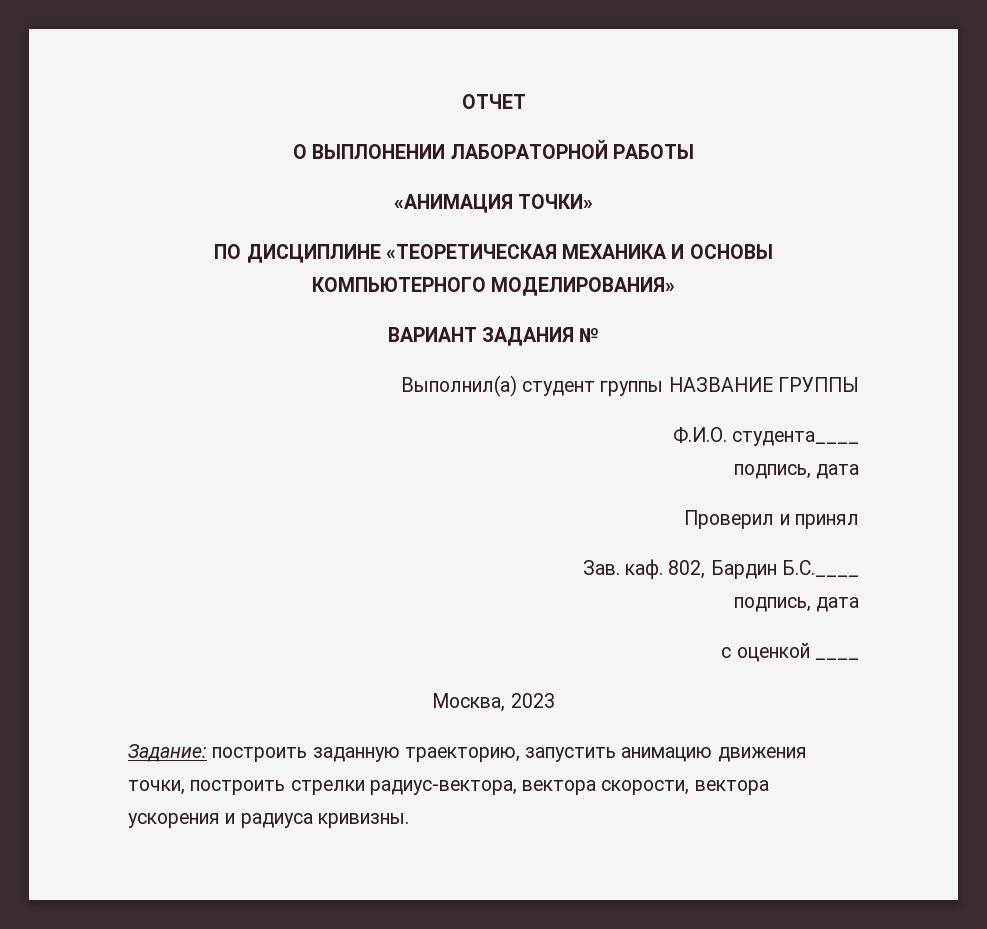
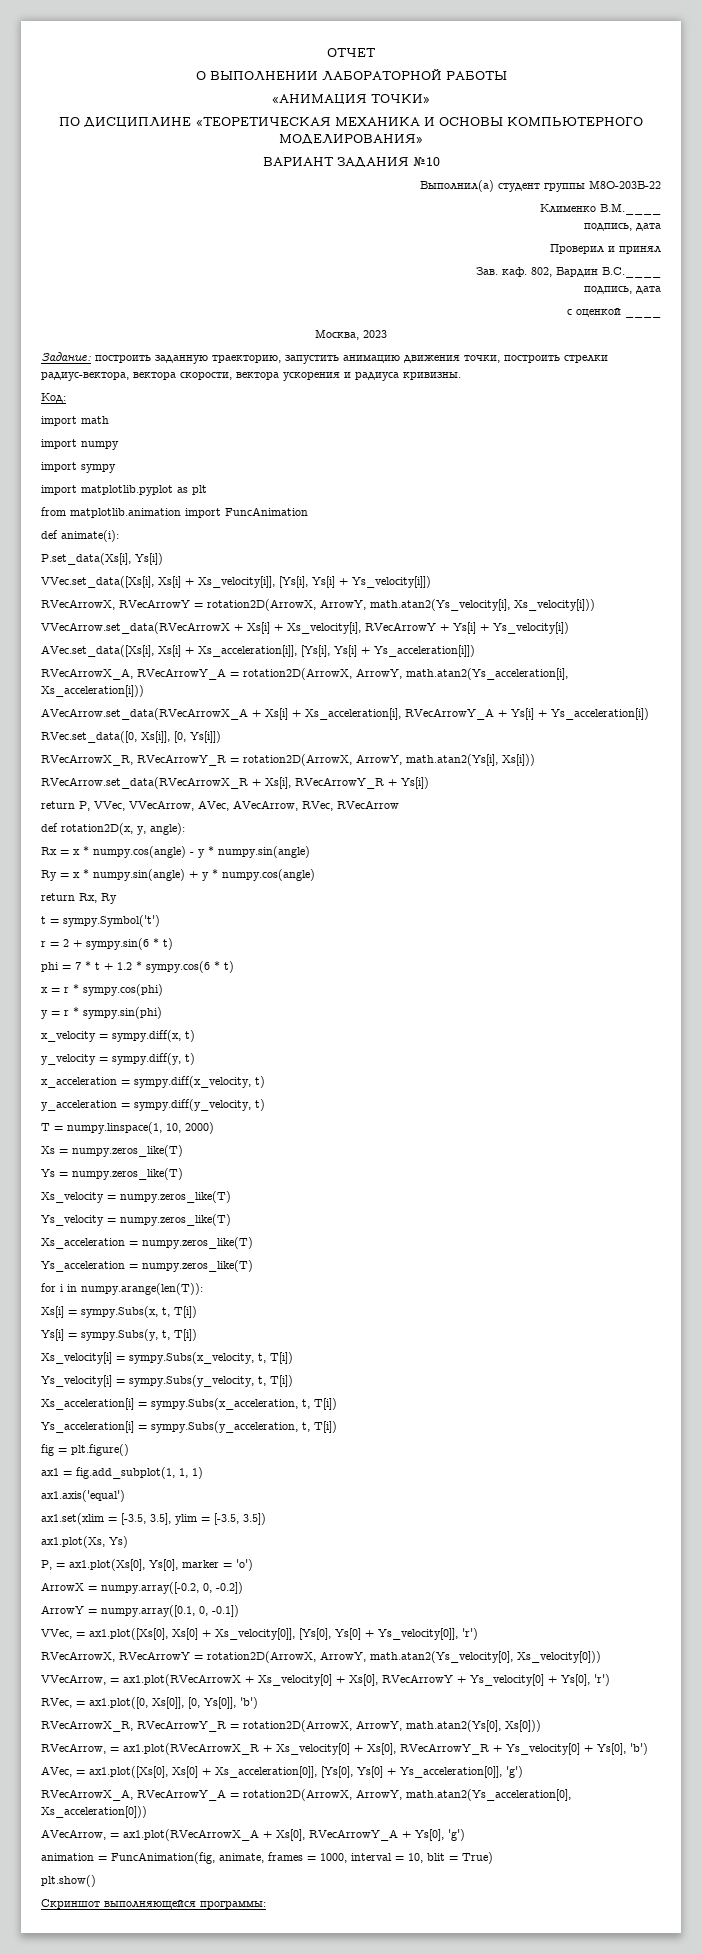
[312,144,446,159] ВЫПЛОНЕНИИ -> [209,71,318,80] ВЫПОЛНЕНИИ
[579,327,600,342] № -> [412,156,440,167] №10
[668,377,859,392] [672,427,859,446] НАЗВАНИЕ ГРУППЫ // Ф.И.О. студента____ -> [589,180,661,189] [540,203,661,215] М8О-203Б-22 // Клименко В.М.____
(409, 820) none -> [41,393,66,403] [41,416,109,426] [41,439,119,450] [41,462,116,473] [41,485,207,496] [41,507,308,518] [41,530,119,542] [41,553,163,565] [41,576,431,588] [41,599,595,611] [41,622,569,634] [41,645,475,657] [41,668,568,680] [41,685,144,697] [41,708,649,720] [41,731,221,743] [41,754,535,766] [41,777,429,789] [41,800,399,811] [41,823,185,835] [41,846,310,858] [41,869,315,881] [41,893,117,904] [41,915,160,927] [41,938,173,950] [41,961,234,973] [41,984,163,996] [41,1007,162,1019] [41,1030,195,1042] [41,1053,195,1065] [41,1076,265,1088] [41,1099,265,1111] [41,1122,214,1134] [41,1145,183,1157] [41,1168,183,1180] [41,1191,231,1203] [41,1214,231,1226] [41,1237,253,1249] [41,1260,253,1272] [41,1283,203,1295] [41,1306,197,1318] [41,1329,197,1341] [41,1352,293,1364] [41,1375,293,1387] [41,1398,337,1410] [41,1421,337,1433] [41,1444,129,1456] [41,1467,203,1479] [41,1490,125,1502] [41,1513,266,1525] [41,1536,128,1548] [41,1559,253,1571] [41,1582,243,1594] [41,1605,239,1617] [41,1628,478,1640] [41,1651,601,1663] [41,1674,610,1686] [41,1697,258,1709] [41,1720,541,1732] [41,1743,648,1755] [41,1766,523,1778] [41,1789,571,1801] [41,1806,147,1818] [41,1829,465,1841] [41,1852,493,1864] [41,1875,96,1887] [41,1899,266,1909] // Код: // import math // import numpy // import sympy // import matplotlib.pyplot as plt // from matplotlib.animation import FuncAnimation // def animate(i): // P.set_data(Xs[i], Ys[i]) // VVec.set_data([Xs[i], Xs[i] + Xs_velocity[i]], [Ys[i], Ys[i] + Ys_velocity[i]]) // RVecArrowX, RVecArrowY = rotation2D(ArrowX, ArrowY, math.atan2(Ys_velocity[i], Xs_velocity[i])) // VVecArrow.set_data(RVecArrowX + Xs[i] + Xs_velocity[i], RVecArrowY + Ys[i] + Ys_velocity[i]) // AVec.set_data([Xs[i], Xs[i] + Xs_acceleration[i]], [Ys[i], Ys[i] + Ys_acceleration[i]]) // RVecArrowX_A, RVecArrowY_A = rotation2D(ArrowX, ArrowY, math.atan2(Ys_acceleration[i], Xs_acceleration[i])) // AVecArrow.set_data(RVecArrowX_A + Xs[i] + Xs_acceleration[i], RVecArrowY_A + Ys[i] + Ys_acceleration[i]) // RVec.set_data([0, Xs[i]], [0, Ys[i]]) // RVecArrowX_R, RVecArrowY_R = rotation2D(ArrowX, ArrowY, math.atan2(Ys[i], Xs[i])) // RVecArrow.set_data(RVecArrowX_R + Xs[i], RVecArrowY_R + Ys[i]) // return P, VVec, VVecArrow, AVec, AVecArrow, RVec, RVecArrow // def rotation2D(x, y, angle): // Rx = x * numpy.cos(angle) - y * numpy.sin(angle) // Ry = x * numpy.sin(angle) + y * numpy.cos(angle) // return Rx, Ry // t = sympy.Symbol('t') // r = 2 + sympy.sin(6 * t) // phi = 7 * t + 1.2 * sympy.cos(6 * t) // x = r * sympy.cos(phi) // y = r * sympy.sin(phi) // x_velocity = sympy.diff(x, t) // y_velocity = sympy.diff(y, t) // x_acceleration = sympy.diff(x_velocity, t) // y_acceleration = sympy.diff(y_velocity, t) // T = numpy.linspace(1, 10, 2000) // Xs = numpy.zeros_like(T) // Ys = numpy.zeros_like(T) // Xs_velocity = numpy.zeros_like(T) // Ys_velocity = numpy.zeros_like(T) // Xs_acceleration = numpy.zeros_like(T) // Ys_acceleration = numpy.zeros_like(T) // for i in numpy.arange(len(T)): // Xs[i] = sympy.Subs(x, t, T[i]) // Ys[i] = sympy.Subs(y, t, T[i]) // Xs_velocity[i] = sympy.Subs(x_velocity, t, T[i]) // Ys_velocity[i] = sympy.Subs(y_velocity, t, T[i]) // Xs_acceleration[i] = sympy.Subs(x_acceleration, t, T[i]) // Ys_acceleration[i] = sympy.Subs(y_acceleration, t, T[i]) // fig = plt.figure() // ax1 = fig.add_subplot(1, 1, 1) // ax1.axis('equal') // ax1.set(xlim = [-3.5, 3.5], ylim = [-3.5, 3.5]) // ax1.plot(Xs, Ys) // P, = ax1.plot(Xs[0], Ys[0], marker = 'o') // ArrowX = numpy.array([-0.2, 0, -0.2]) // ArrowY = numpy.array([0.1, 0, -0.1]) // VVec, = ax1.plot([Xs[0], Xs[0] + Xs_velocity[0]], [Ys[0], Ys[0] + Ys_velocity[0]], 'r') // RVecArrowX, RVecArrowY = rotation2D(ArrowX, ArrowY, math.atan2(Ys_velocity[0], Xs_velocity[0])) // VVecArrow, = ax1.plot(RVecArrowX + Xs_velocity[0] + Xs[0], RVecArrowY + Ys_velocity[0] + Ys[0], 'r') // RVec, = ax1.plot([0, Xs[0]], [0, Ys[0]], 'b') // RVecArrowX_R, RVecArrowY_R = rotation2D(ArrowX, ArrowY, math.atan2(Ys[0], Xs[0])) // RVecArrow, = ax1.plot(RVecArrowX_R + Xs_velocity[0] + Xs[0], RVecArrowY_R + Ys_velocity[0] + Ys[0], 'b') // AVec, = ax1.plot([Xs[0], Xs[0] + Xs_acceleration[0]], [Ys[0], Ys[0] + Ys_acceleration[0]], 'g') // RVecArrowX_A, RVecArrowY_A = rotation2D(ArrowX, ArrowY, math.atan2(Ys_acceleration[0], Xs_acceleration[0])) // AVecArrow, = ax1.plot(RVecArrowX_A + Xs[0], RVecArrowY_A + Ys[0], 'g') // animation = FuncAnimation(fig, animate, frames = 1000, interval = 10, blit = True) // plt.show() // Скриншот выполняющейся программы:

